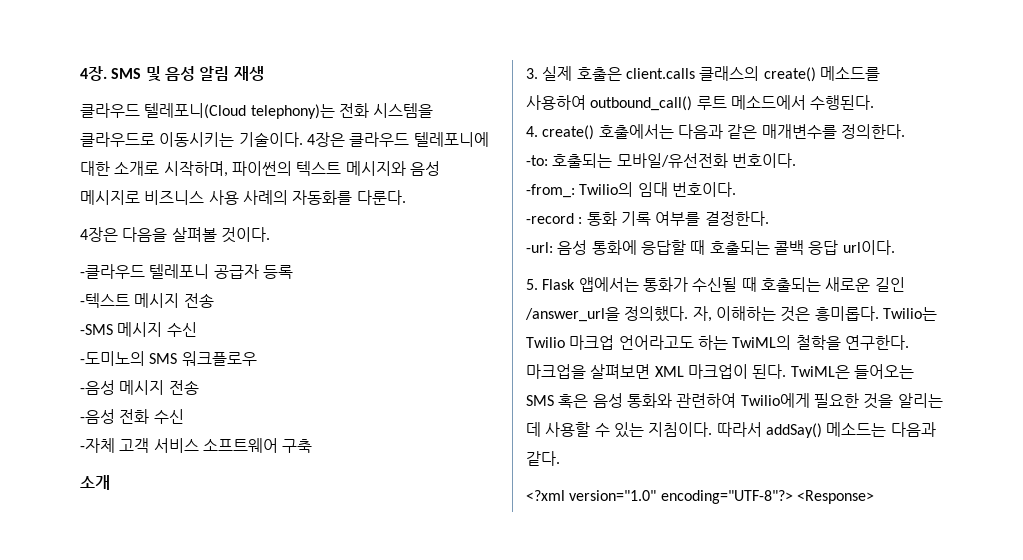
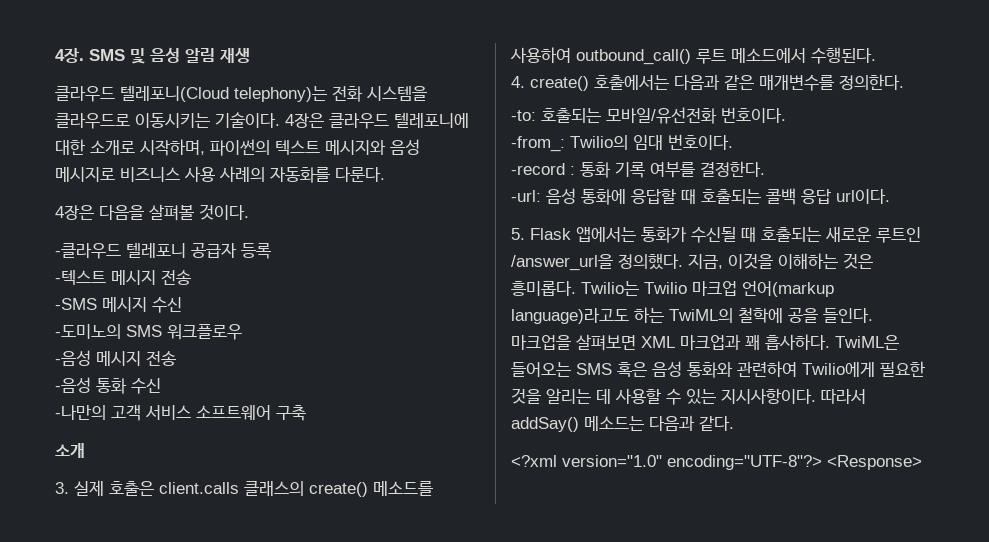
[119,409,184,424] [80,438,115,453] 전화 수신 // -자체 -> [96,378,161,394] [55,405,106,420] 통화 수신 // -나만의
[874,277,905,292] 길인 -> [876,227,921,243] 루트인
[692,306,712,322] 자, -> [688,253,773,269] 지금, 이것을
[618,335,909,350] [526,364,787,379] 언어라고도 하는 TwiML의 철학을 연구한다. 마크업을 살펴보면 XML 마크업이 된다. -> [742,281,834,297] [511,307,873,324] [511,334,830,351] 언어(markup language)라고도 하는 TwiML의 철학에 공을 들인다. 마크업을 살펴보면 XML 마크업과 꽤 흡사하다.
[648,422,713,437] 지침이다. -> [721,388,816,404] 지시사항이다.

